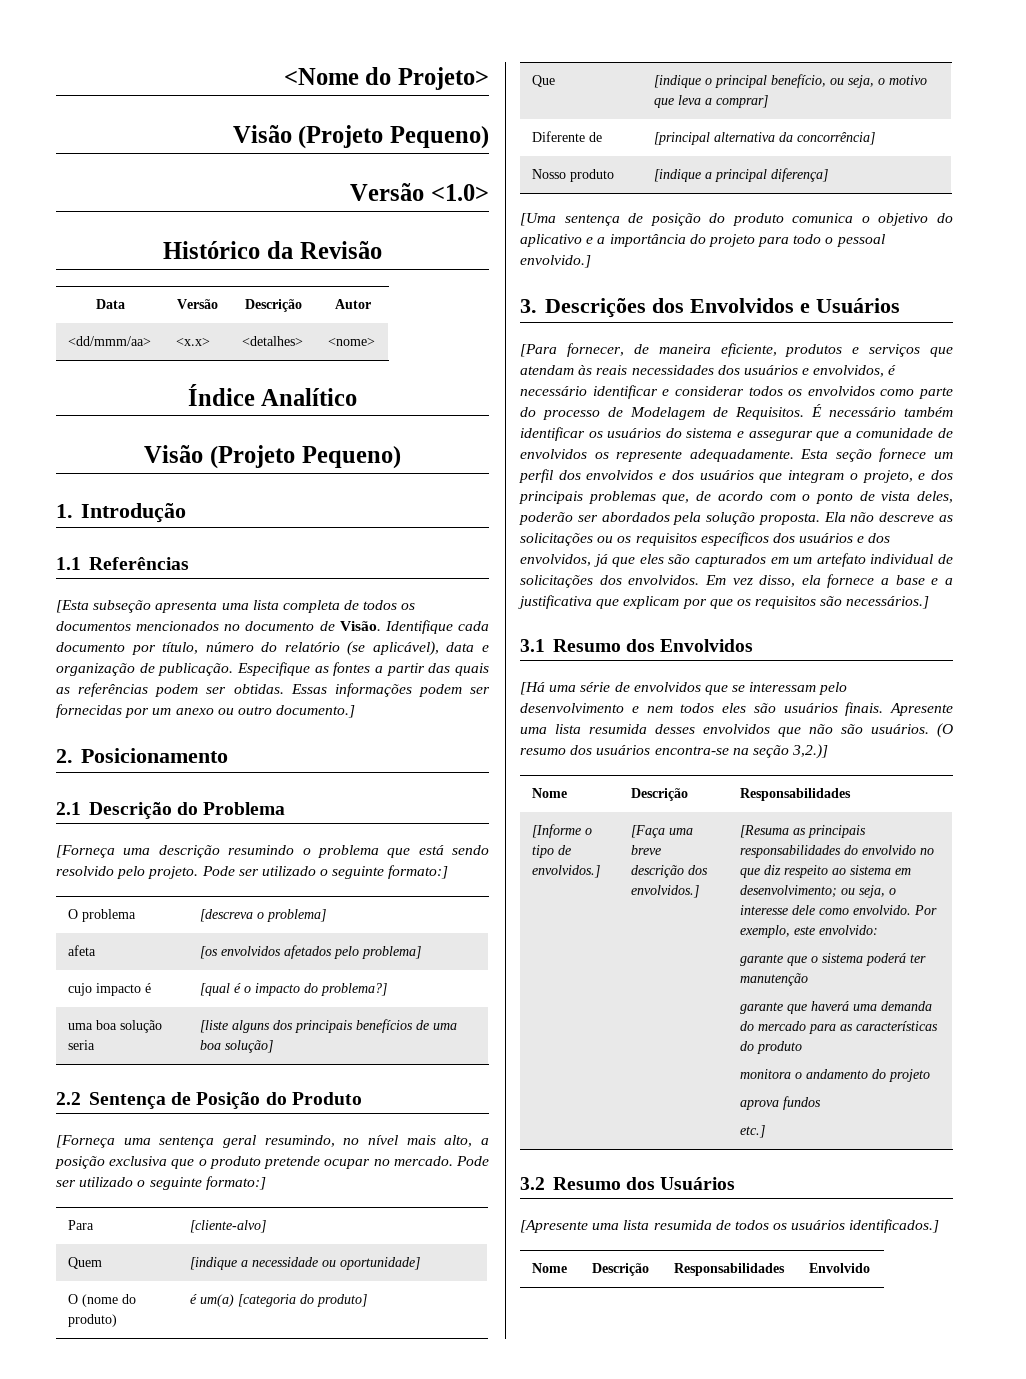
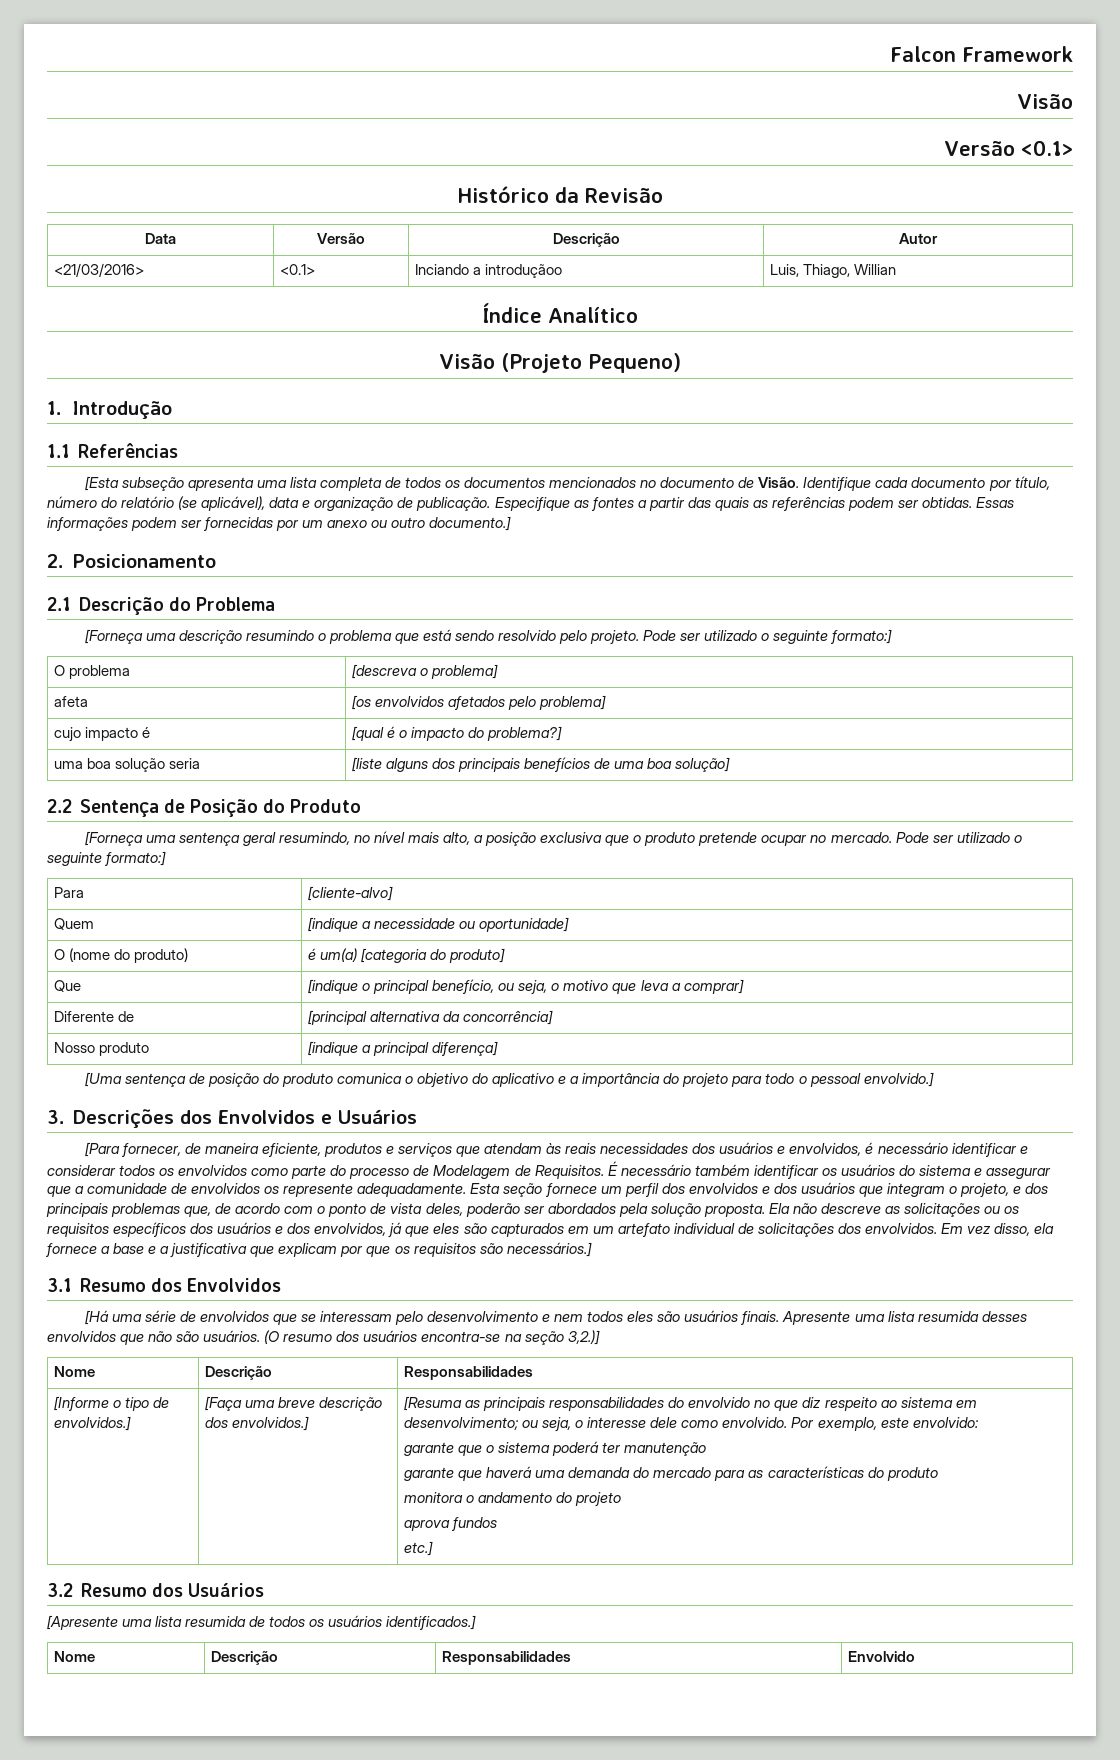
[283,67,489,90] [232,125,489,149] [350,183,489,201] <Nome do Projeto> // Visão (Projeto Pequeno) // Versão <1.0> -> [890,46,1073,62] [1017,93,1073,109] [944,140,1073,156] Falcon Framework // Visão // Versão <0.1>
[68,336,152,346] [176,337,211,346] [242,336,304,346] [328,337,376,346] <dd/mmm/aa> | <x.x> | <detalhes> | <nome> -> [54,263,145,277] [280,264,316,275] [415,264,563,278] [770,264,897,278] <21/03/2016> | <0.1> | Inciando a introduçãoo | Luis, Thiago, Willian

